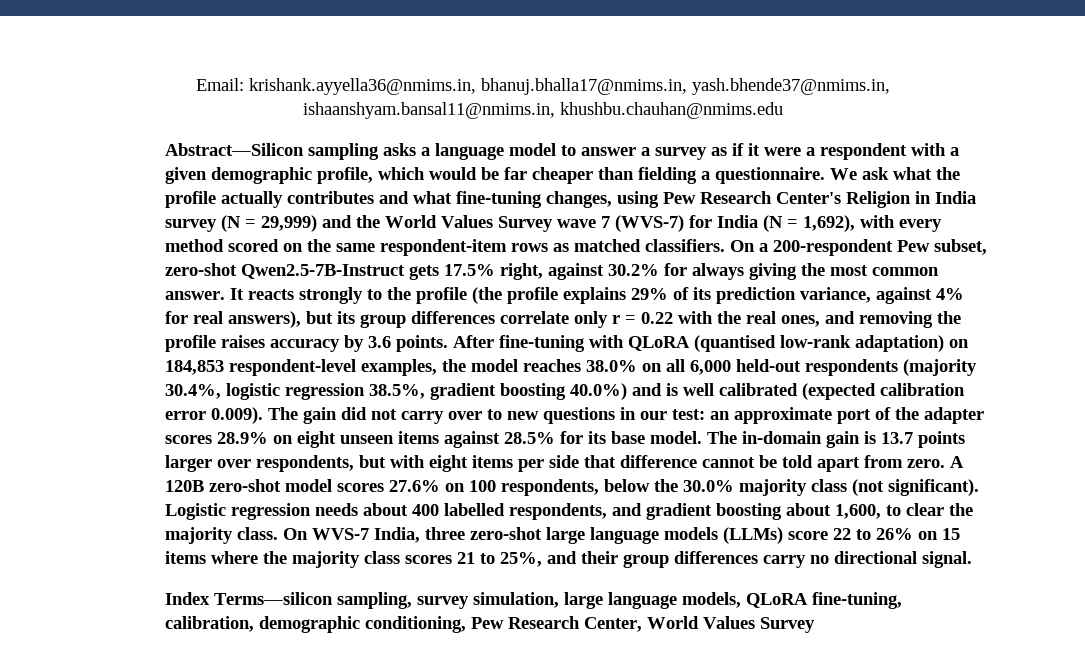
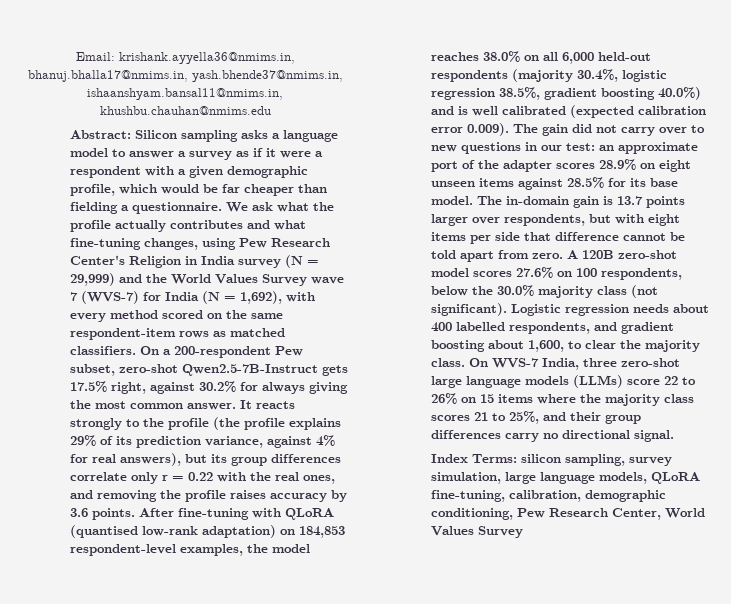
[164,143,304,156] Abstract—Silicon -> [69,130,177,139] Abstract: Silicon
[213,592,333,605] Terms—silicon -> [471,454,561,463] Terms: silicon

